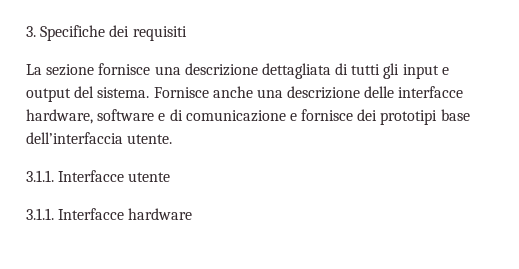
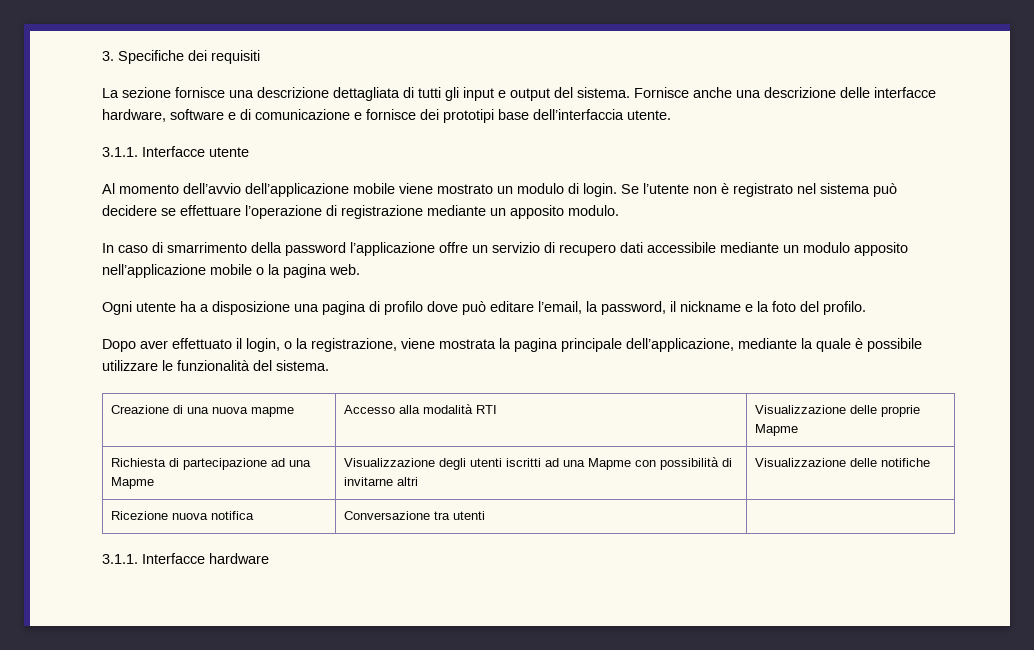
(171, 177) none -> [102,183,897,197] [102,205,619,219] [102,242,908,256] [102,264,360,278] [102,301,866,315] [102,338,922,352] [102,360,329,371] [111,405,295,417] [344,404,498,414] [755,405,921,417] [755,424,799,436] [111,458,312,470] [111,477,155,489] [344,457,733,470] [344,477,419,486] [755,458,931,467] [111,511,255,520] [344,511,486,520] // Al momento dell’avvio dell’applicazione mobile viene mostrato un modulo di login. Se l’utente non è registrato nel sistema può decidere se effettuare l’operazione di registrazione mediante un apposito modulo. // In caso di smarrimento della password l’applicazione offre un servizio di recupero dati accessibile mediante un modulo apposito nell’applicazione mobile o la pagina web. // Ogni utente ha a disposizione una pagina di profilo dove può editare l’email, la password, il nickname e la foto del profilo. // Dopo aver effettuato il login, o la registrazione, viene mostrata la pagina principale dell’applicazione, mediante la quale è possibile utilizzare le funzionalità del sistema. // Creazione di una nuova mapme | Accesso alla modalità RTI | Visualizzazione delle proprie Mapme // Richiesta di partecipazione ad una Mapme | Visualizzazione degli utenti iscritti ad una Mapme con possibilità di invitarne altri | Visualizzazione delle notifiche // Ricezione nuova notifica | Conversazione tra utenti |

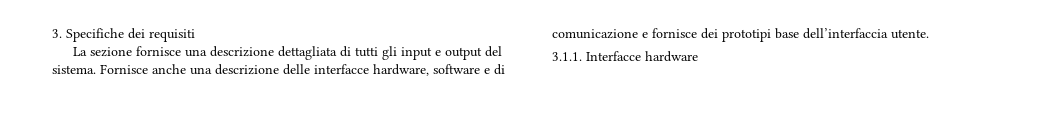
[102,146,249,157] [102,183,897,197] [102,205,619,219] [102,242,908,256] [102,264,360,278] [102,301,866,315] [102,338,922,352] [102,360,329,371] [111,405,295,417] [344,404,498,414] [755,405,921,417] [755,424,799,436] [111,458,312,470] [111,477,155,489] [344,457,733,470] [344,477,419,486] [755,458,931,467] [111,511,255,520] [344,511,486,520] // 3.1.1. Interfacce utente // Al momento dell’avvio dell’applicazione mobile viene mostrato un modulo di login. Se l’utente non è registrato nel sistema può decidere se effettuare l’operazione di registrazione mediante un apposito modulo. // In caso di smarrimento della password l’applicazione offre un servizio di recupero dati accessibile mediante un modulo apposito nell’applicazione mobile o la pagina web. // Ogni utente ha a disposizione una pagina di profilo dove può editare l’email, la password, il nickname e la foto del profilo. // Dopo aver effettuato il login, o la registrazione, viene mostrata la pagina principale dell’applicazione, mediante la quale è possibile utilizzare le funzionalità del sistema. // Creazione di una nuova mapme | Accesso alla modalità RTI | Visualizzazione delle proprie Mapme // Richiesta di partecipazione ad una Mapme | Visualizzazione degli utenti iscritti ad una Mapme con possibilità di invitarne altri | Visualizzazione delle notifiche // Ricezione nuova notifica | Conversazione tra utenti | -> (929, 34) none

